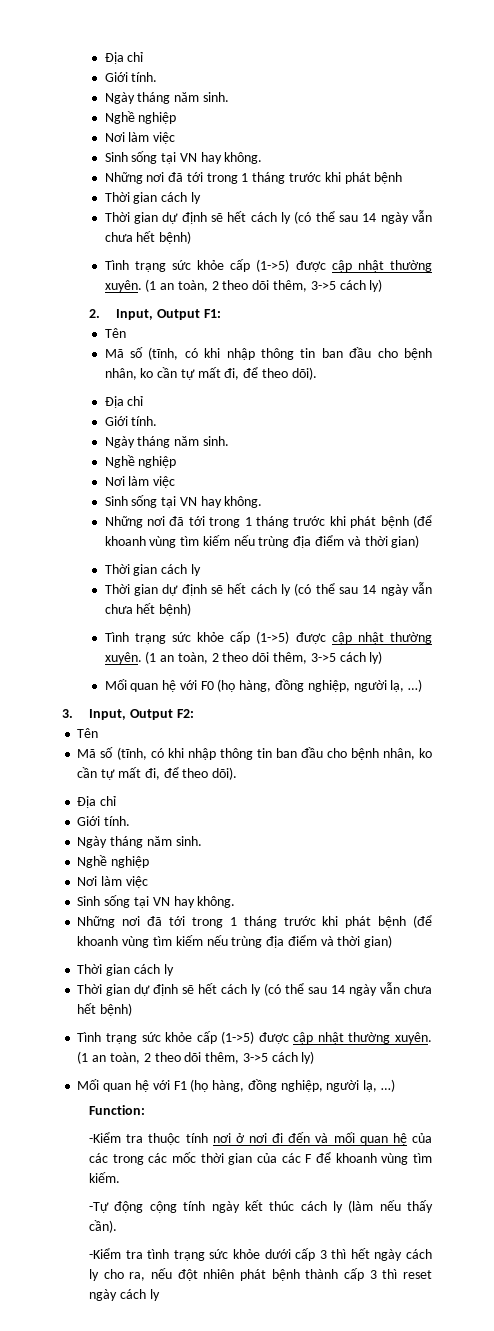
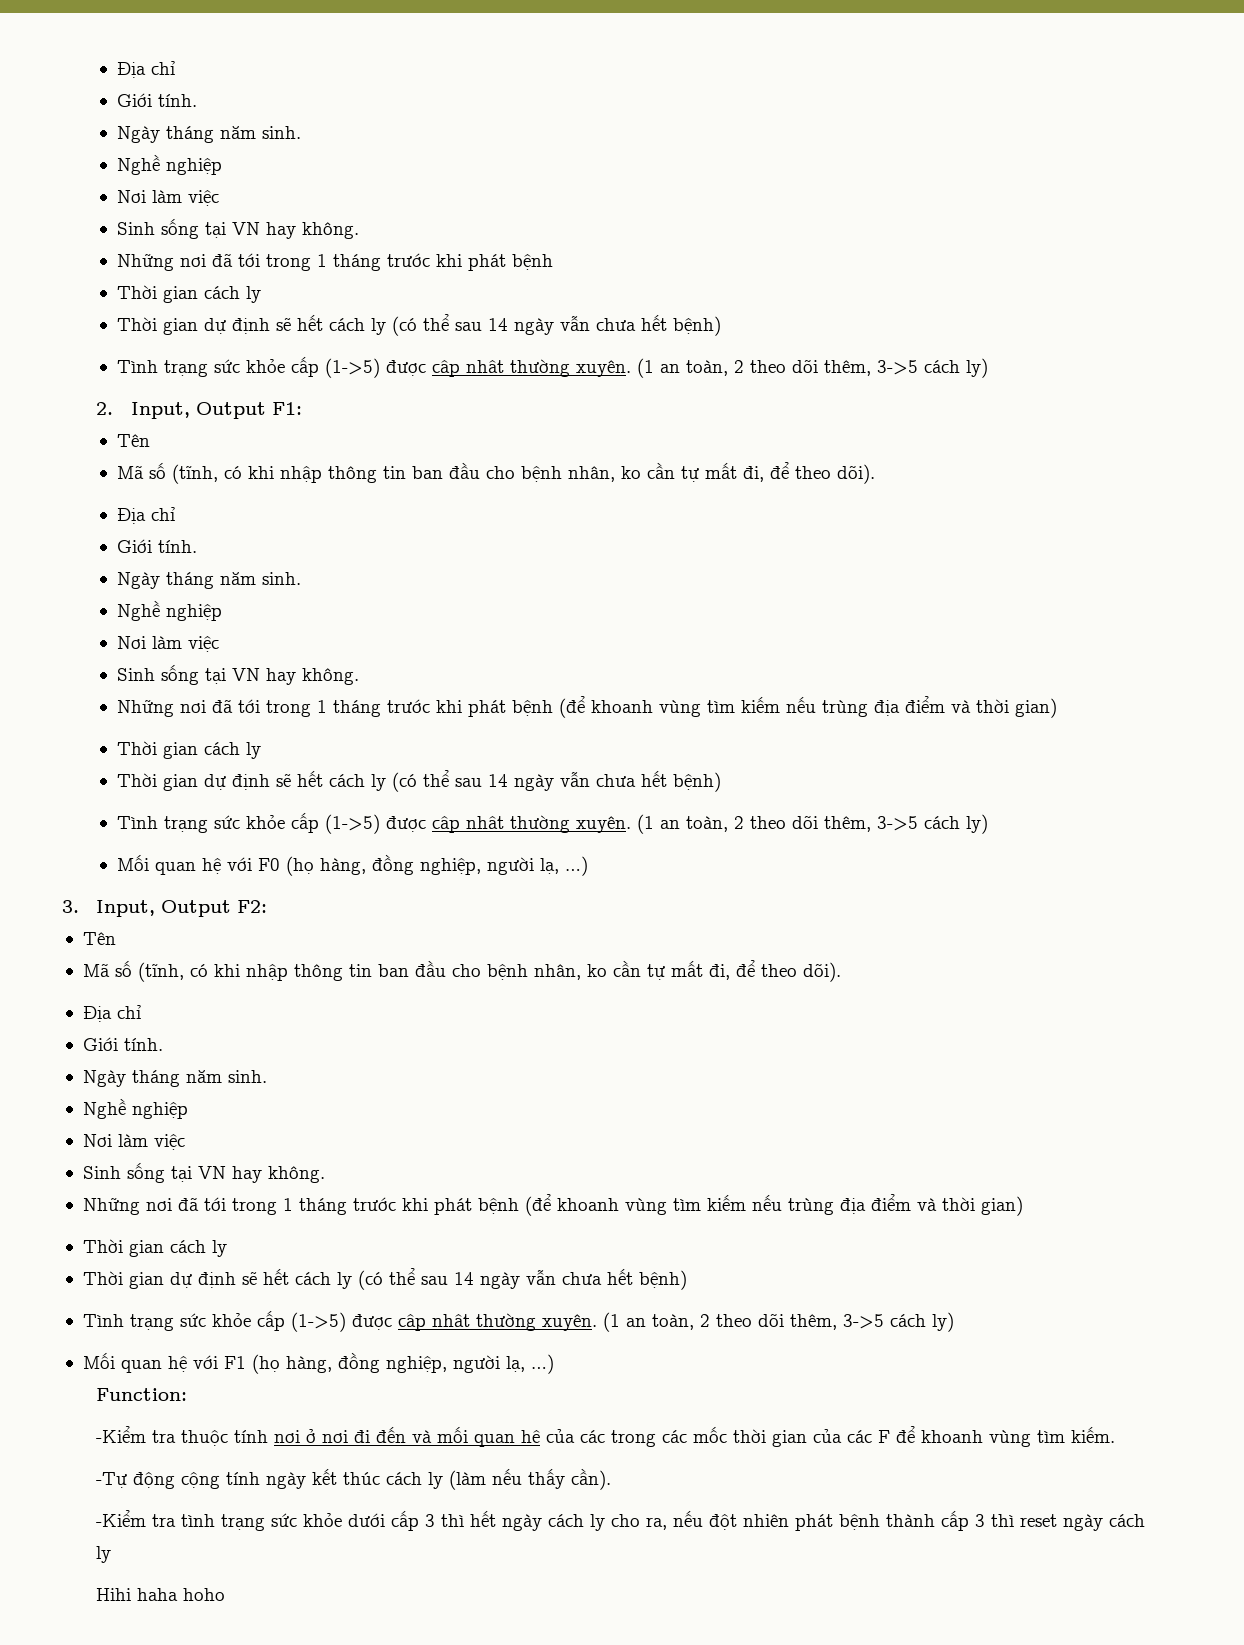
(160, 1295) none -> [96,1588,226,1601] // Hihi haha hoho

